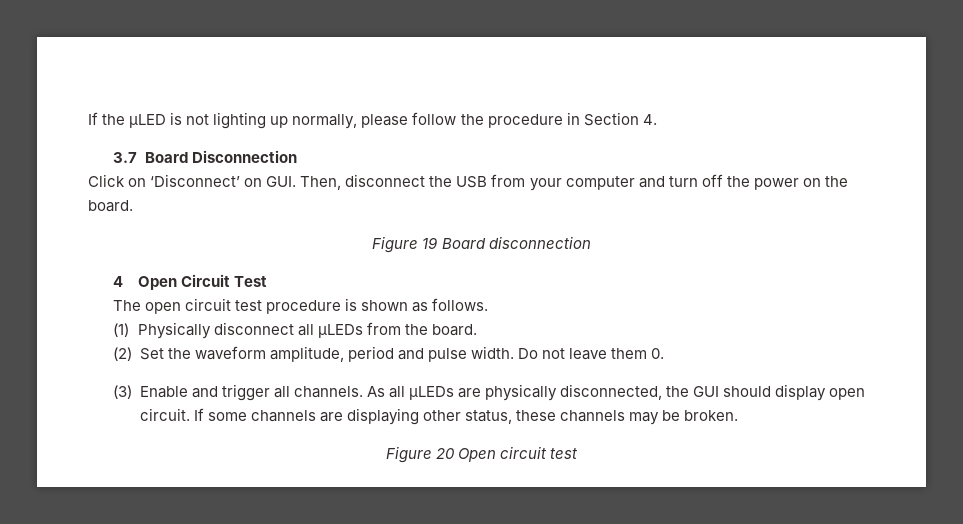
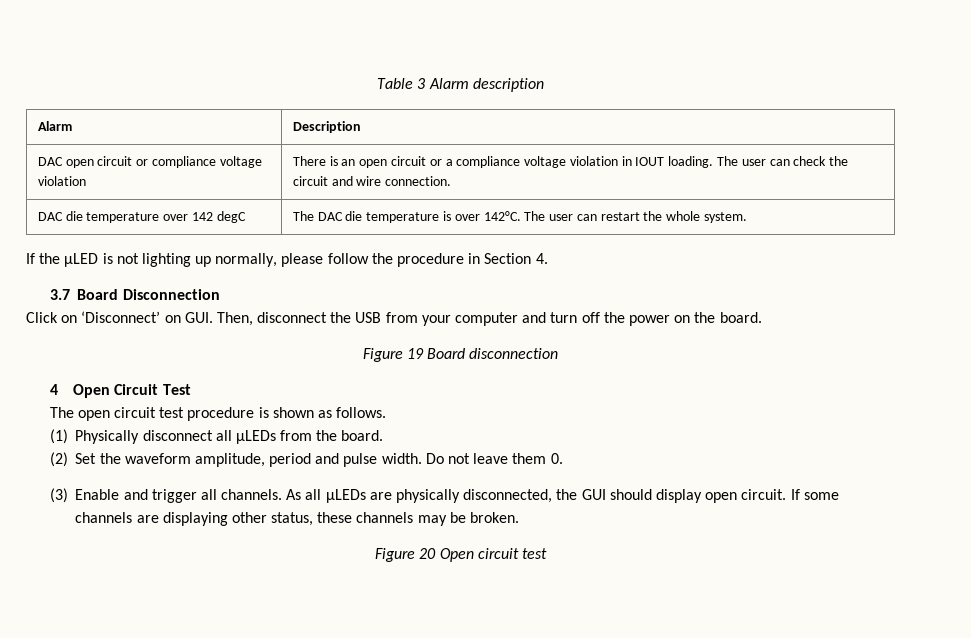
(88, 118) none -> [377,78,544,92] [37,121,72,131] [292,121,361,133] [37,156,262,168] [37,176,86,186] [292,156,849,168] [292,176,452,186] [37,211,246,223] [292,211,748,223] Table 3 Alarm description // Alarm | Description // DAC open circuit or compliance voltage violation | There is an open circuit or a compliance voltage violation in IOUT loading. The user can check the circuit and wire connection. // DAC die temperature over 142 degC | The DAC die temperature is over 142°C. The user can restart the whole system. //

